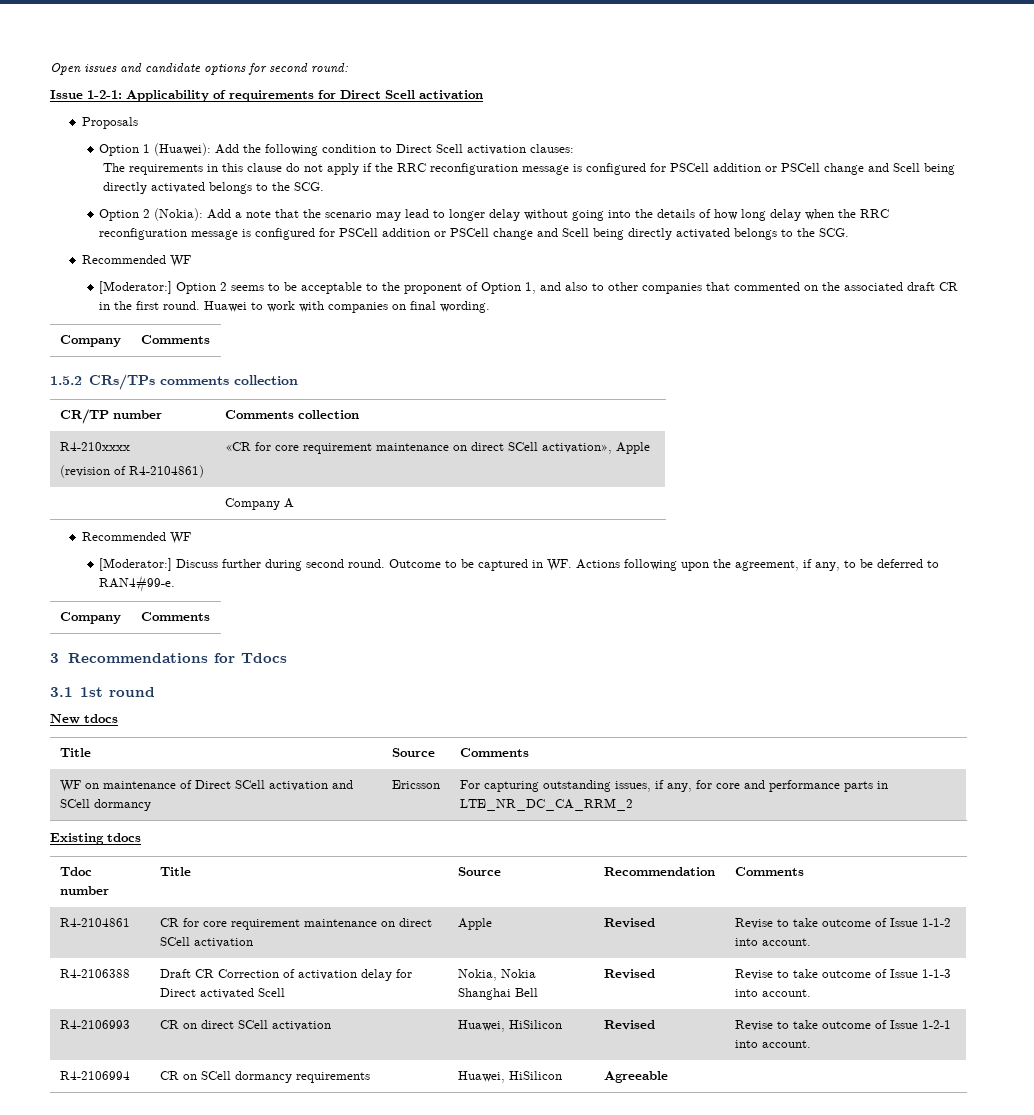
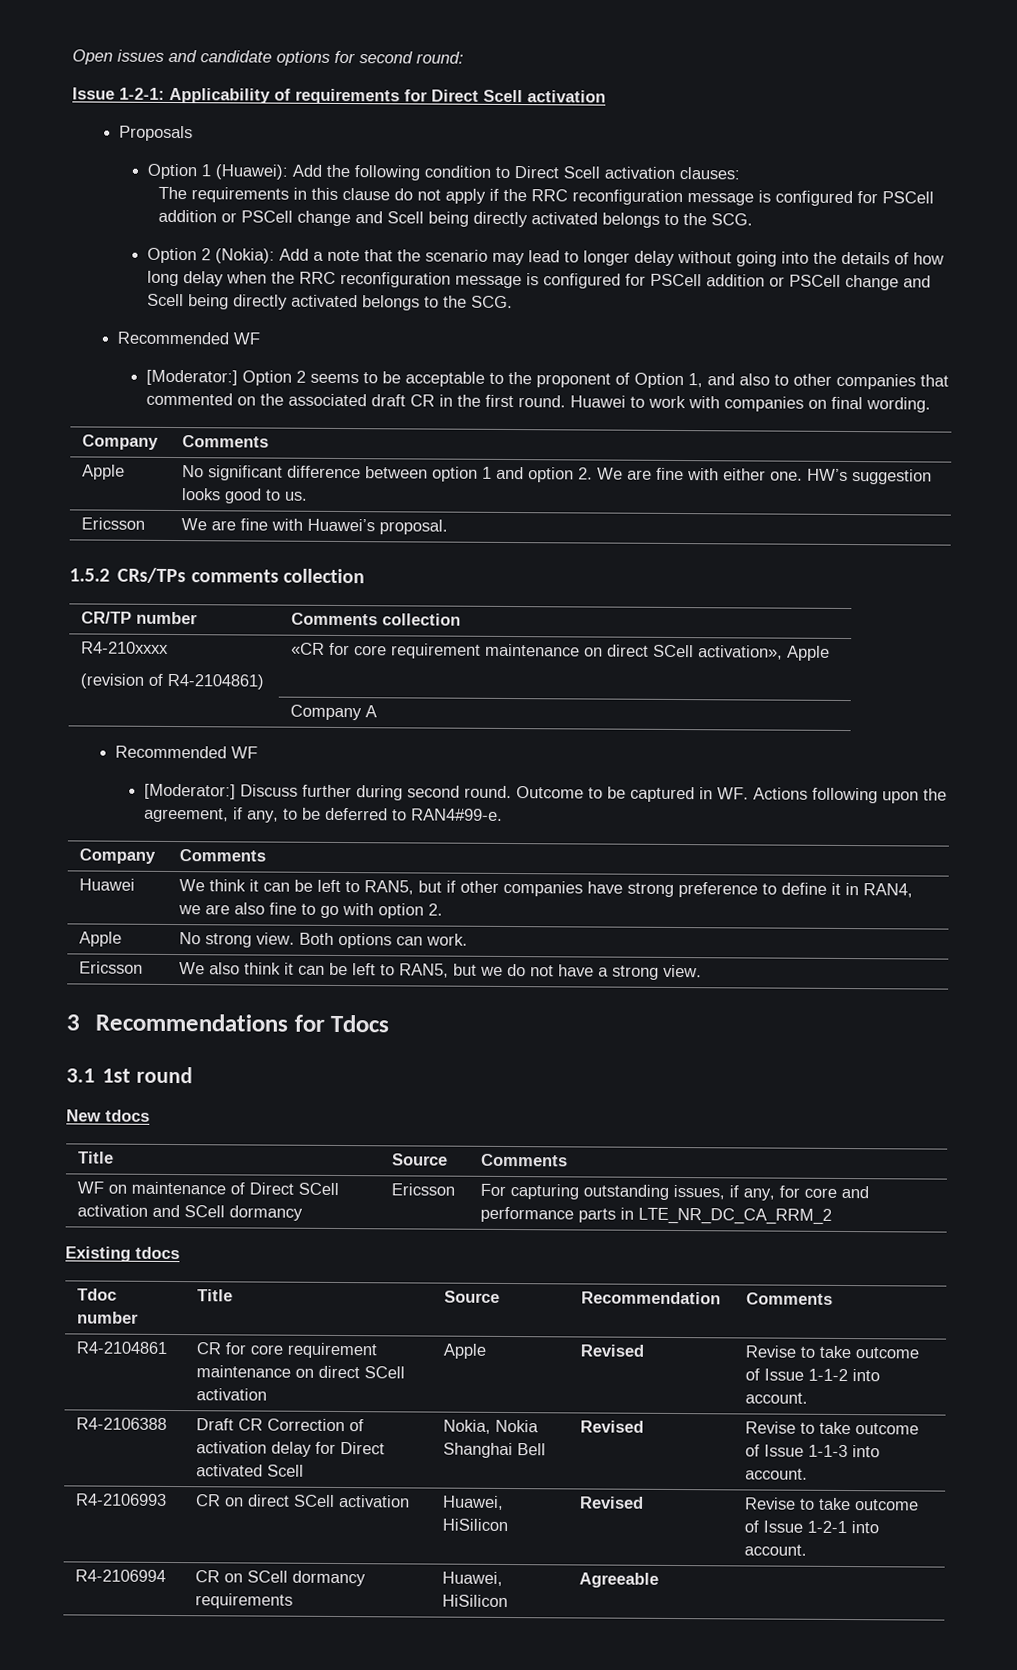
(210, 339) none -> [82,464,126,480] [182,465,933,485] [181,488,309,504] [81,517,146,530] [181,518,449,535] // Apple | No significant difference between option 1 and option 2. We are fine with either one. HW’s suggestion looks good to us. // Ericsson | We are fine with Huawei’s proposal.
(210, 616) none -> [79,878,136,891] [179,879,914,898] [178,902,444,919] [79,931,123,947] [179,932,469,949] [79,961,144,974] [179,962,703,980] // Huawei | We think it can be left to RAN5, but if other companies have strong preference to define it in RAN4, we are also fine to go with option 2. // Apple | No strong view. Both options can work. // Ericsson | We also think it can be left to RAN5, but we do not have a strong view.

